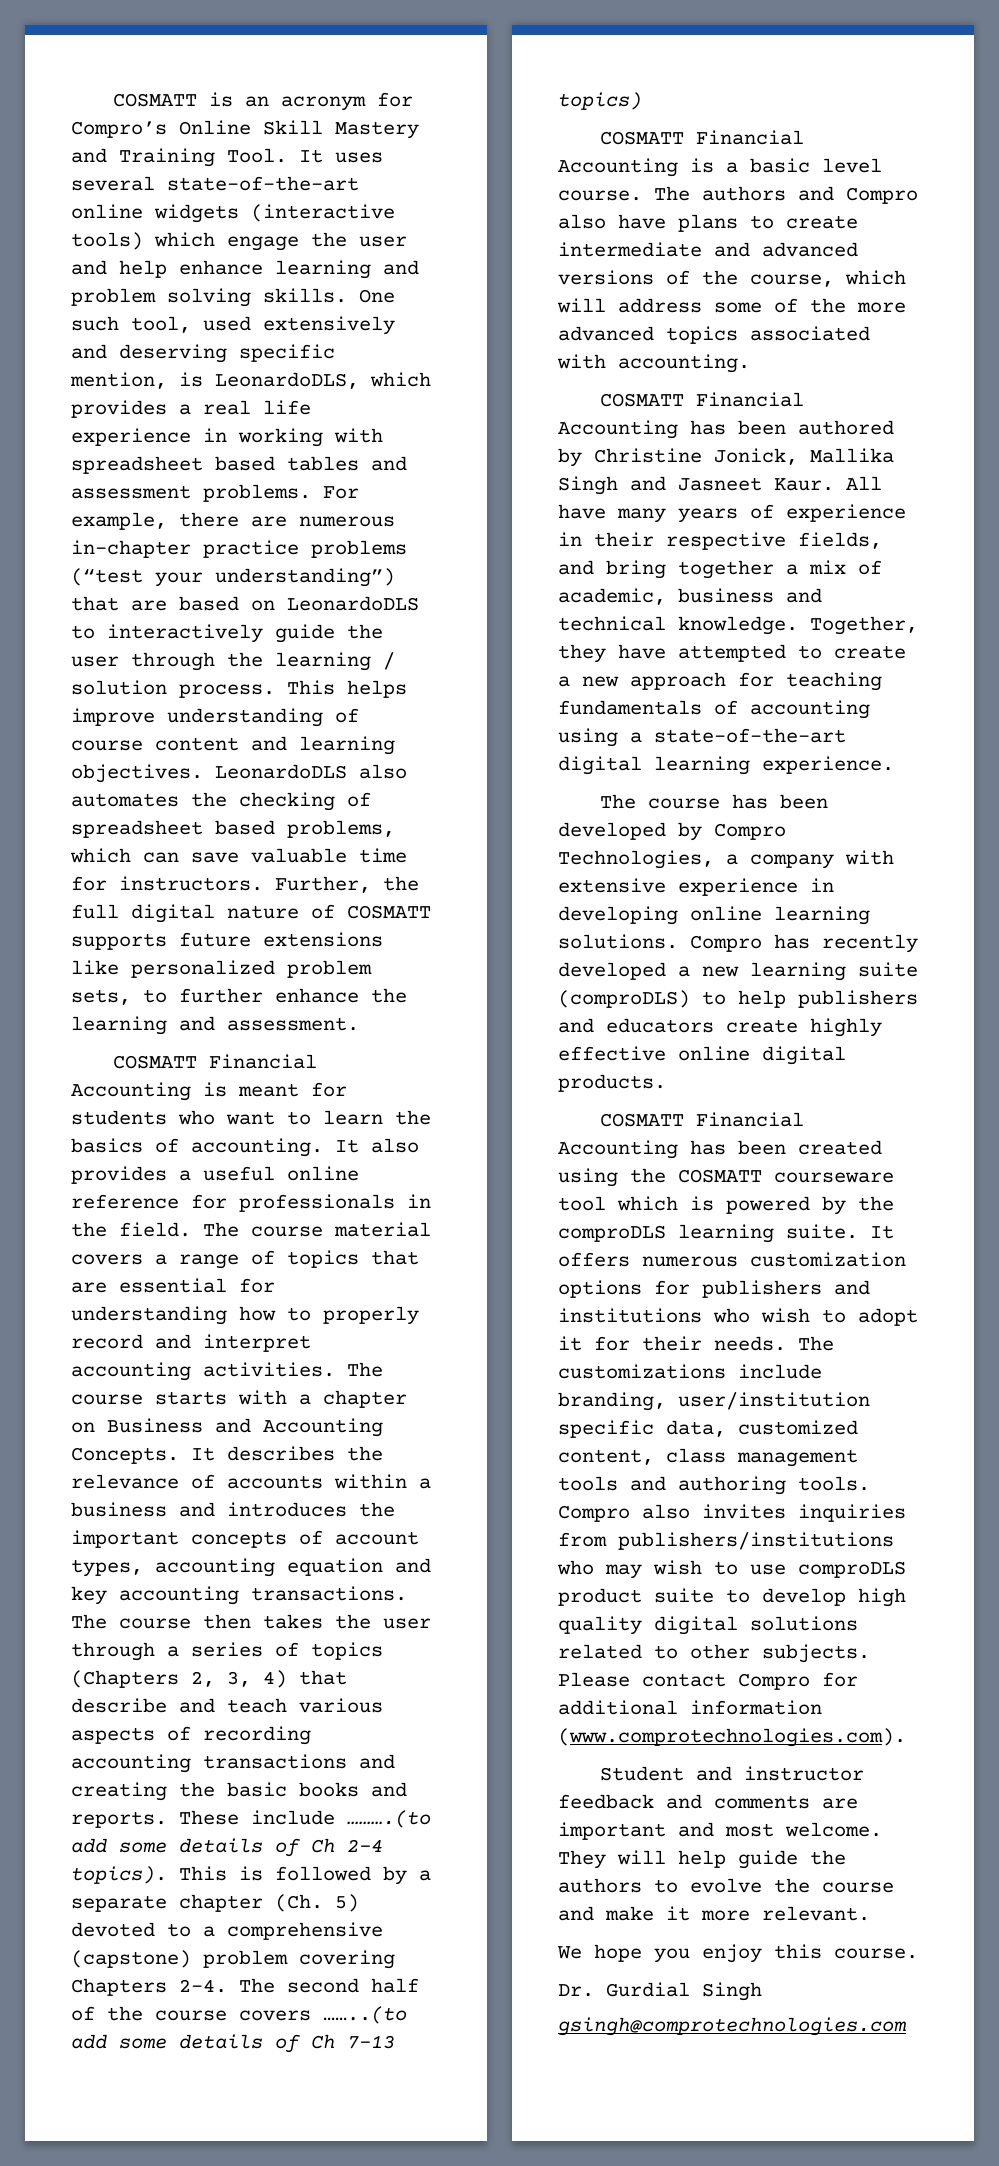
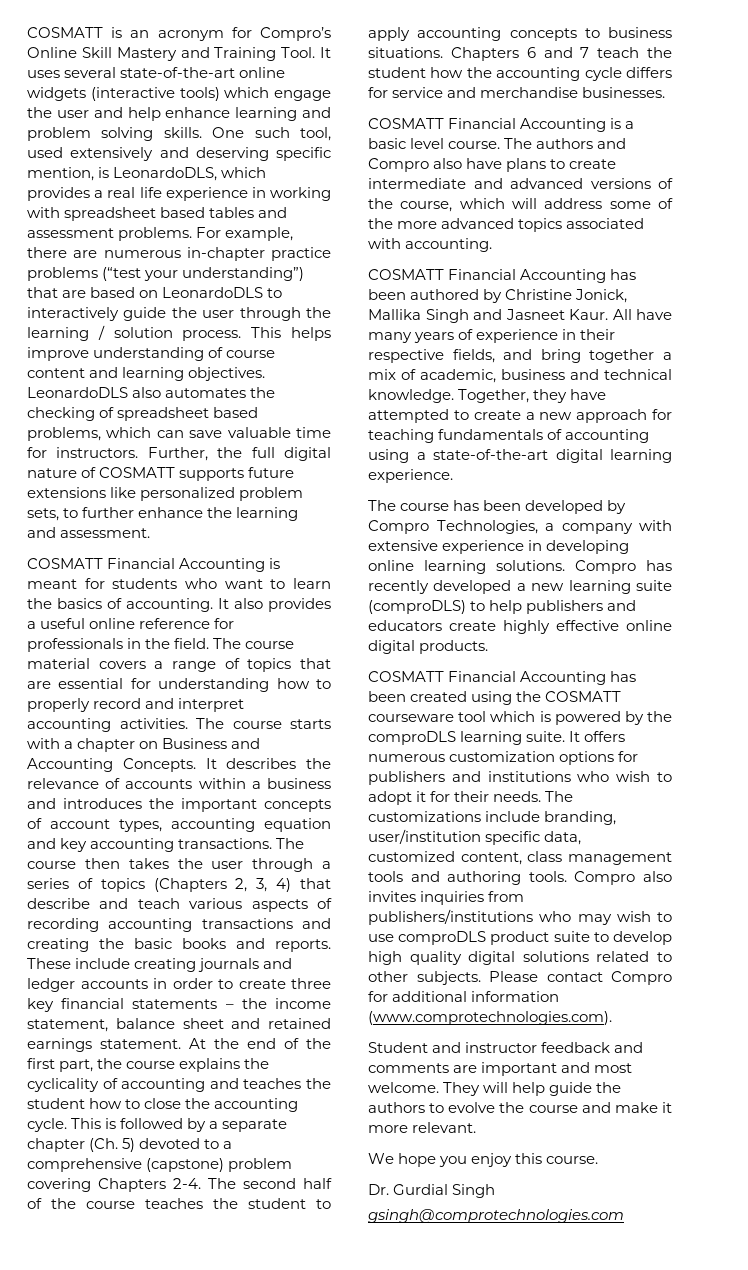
[347,1810,431,1828] [71,1838,383,1857] [71,1866,167,1884] ……….(to add some details of Ch 2-4 topics). -> [134,958,293,972] [27,978,331,992] [27,998,331,1012] [27,1018,331,1032] [27,1038,331,1052] [27,1058,270,1072] [27,1078,331,1092] [27,1098,299,1112] [27,1118,67,1132] creating journals and ledger accounts in order to create three key financial statements – the income statement, balance sheet and retained earnings statement. At the end of the first part, the course explains the cyclicality of accounting and teaches the student how to close the accounting cycle.
[239,2006,407,2024] [71,2034,395,2053] [558,92,642,110] covers ……..(to add some details of Ch 7-13 topics) -> [145,1198,331,1209] [368,27,672,41] [368,47,672,61] [368,67,672,81] [368,87,666,98] teaches the student to apply accounting concepts to business situations. Chapters 6 and 7 teach the student how the accounting cycle differs for service and merchandise businesses.

